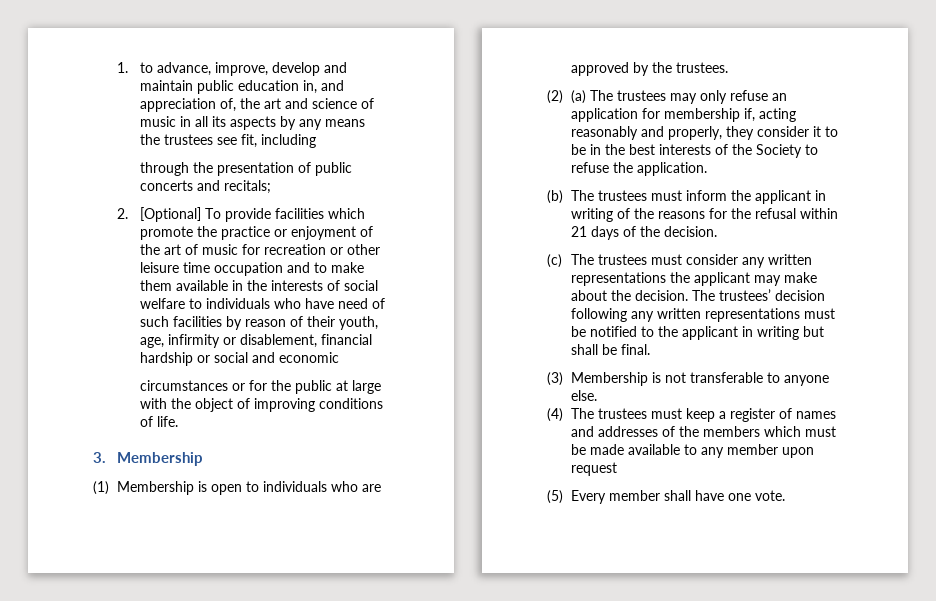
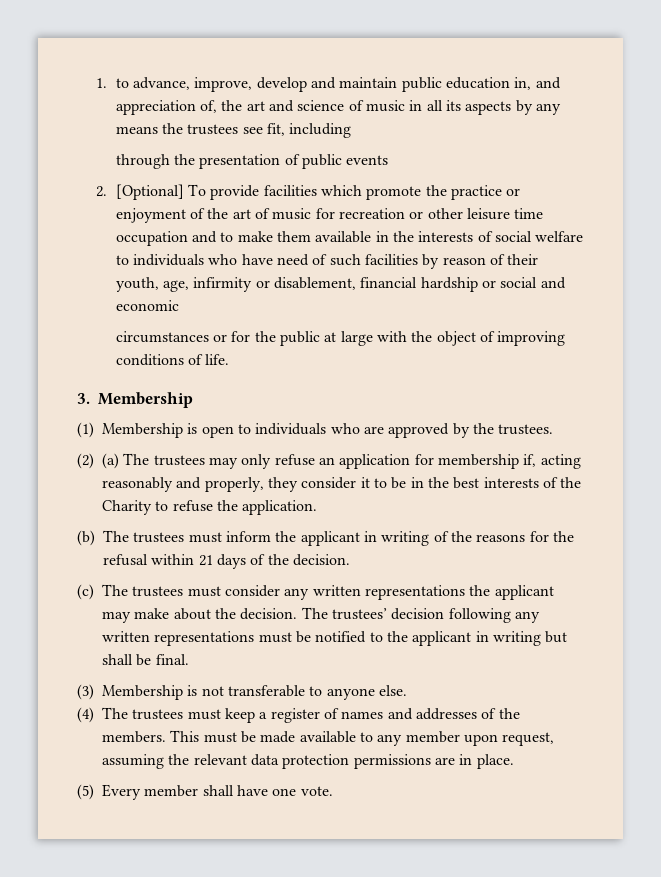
[140,180,272,194] concerts and recitals; -> [346,155,389,165] events
[755,144,802,158] Society -> [102,500,152,515] Charity
[702,426,801,437] members which -> [102,730,200,743] members. This
[570,462,617,476] request -> [502,732,555,746] [102,754,514,769] request, assuming the relevant data protection permissions are in place.

